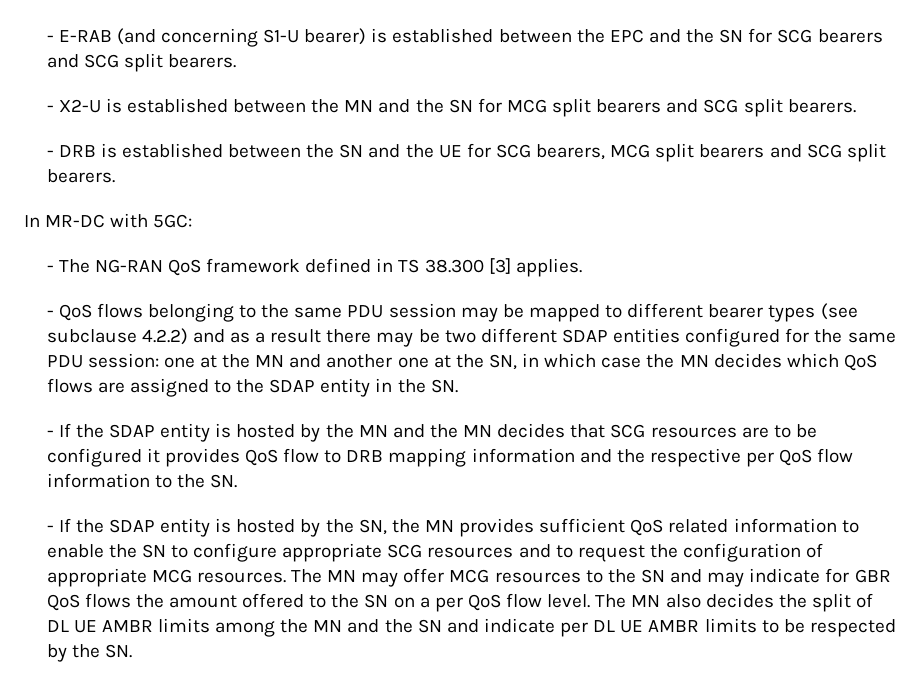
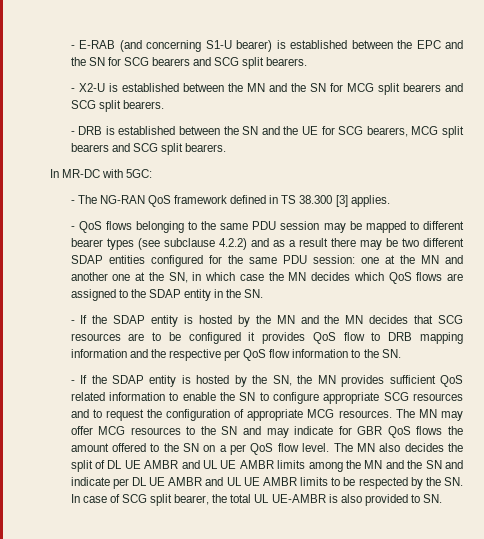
(153, 626) none -> [181,460,274,469] and UL UE AMBR
(700, 626) none -> [205,477,297,486] and UL UE AMBR
(132, 651) none -> [70,494,443,506] In case of SCG split bearer, the total UL UE-AMBR is also provided to SN.

